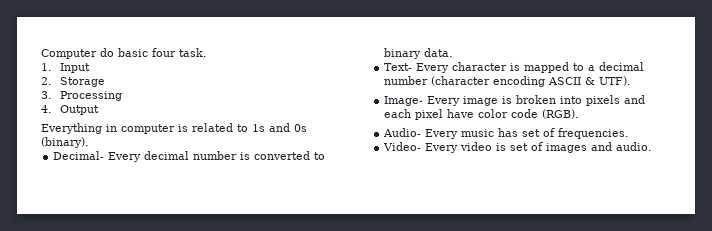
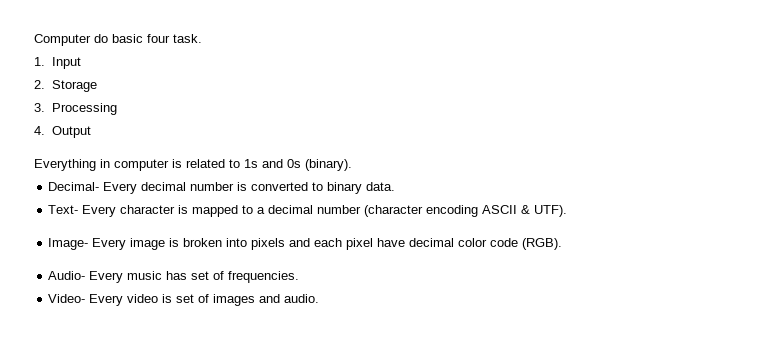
(475, 113) none -> [409,238,455,247] decimal

